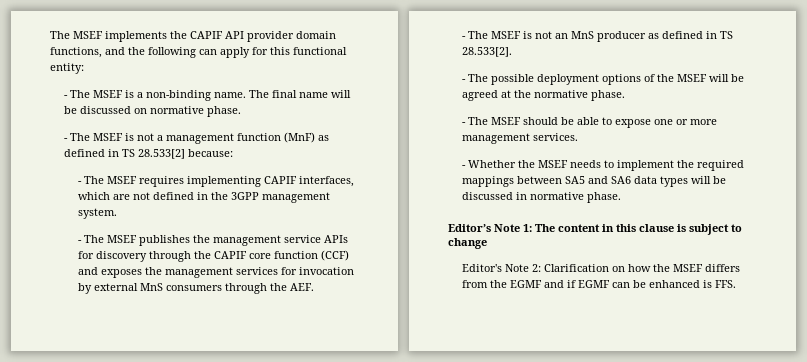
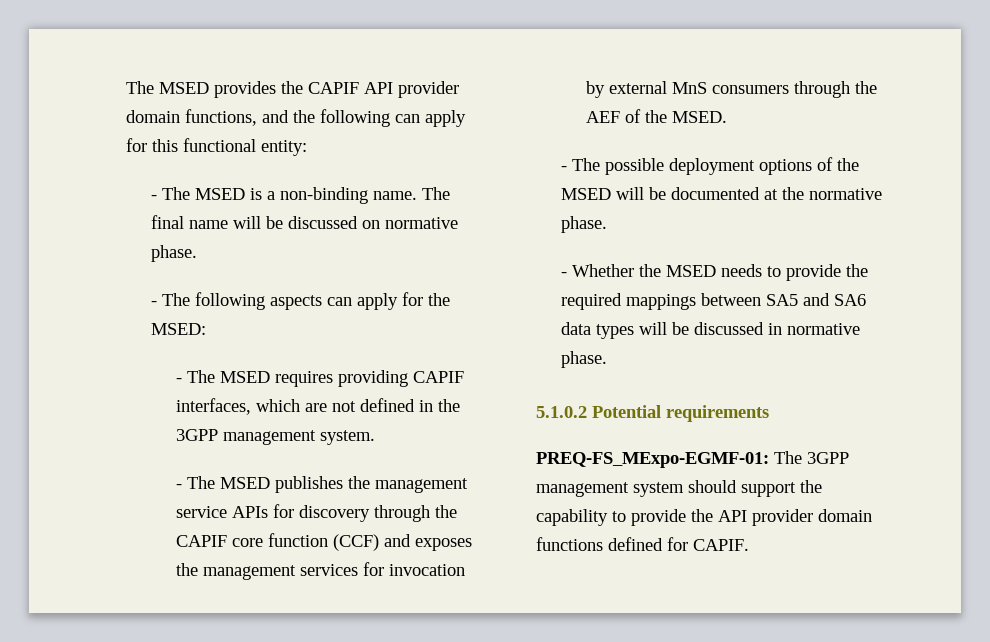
[50,31,167,42] The MSEF implements -> [126,81,276,98] The MSED provides
[92,90,123,98] MSEF -> [194,188,245,200] MSED
[92,132,329,144] [63,149,233,159] [77,176,261,187] MSEF is not a management function (MnF) as defined in TS 28.533[2] because: // - The MSEF requires implementing -> [194,292,450,310] [150,323,206,335] [175,370,408,387] following aspects can apply for the MSED: // - The MSED requires providing
[106,235,137,243] MSEF -> [219,477,270,489] MSED
[289,283,314,291] [461,31,733,42] [461,47,512,57] AEF. // - The MSEF is not an MnS producer as defined in TS 28.533[2]. -> [585,109,727,123] AEF of the MSED.
[676,74,744,82] [461,90,498,101] MSEF will be agreed -> [560,187,760,200] MSED will be documented
[461,117,717,128] [461,133,578,144] // - The MSEF should be able to expose one or more management services. -> (607, 224) none
[537,160,568,168] MSEF -> [665,265,716,277] MSED
[616,160,674,171] implement -> [785,264,841,281] provide
[448,224,742,235] [448,238,487,249] [461,264,740,272] [461,280,736,288] Editor’s Note 1: The content in this clause is subject to change // Editor's Note 2: Clarification on how the MSEF differs from the EGMF and if EGMF can be enhanced is FFS. -> [536,405,769,422] [536,451,849,468] [536,480,822,497] [536,509,872,526] [536,537,749,551] 5.1.0.2 Potential requirements // PREQ-FS_MExpo-EGMF-01: The 3GPP management system should support the capability to provide the API provider domain functions defined for CAPIF.

